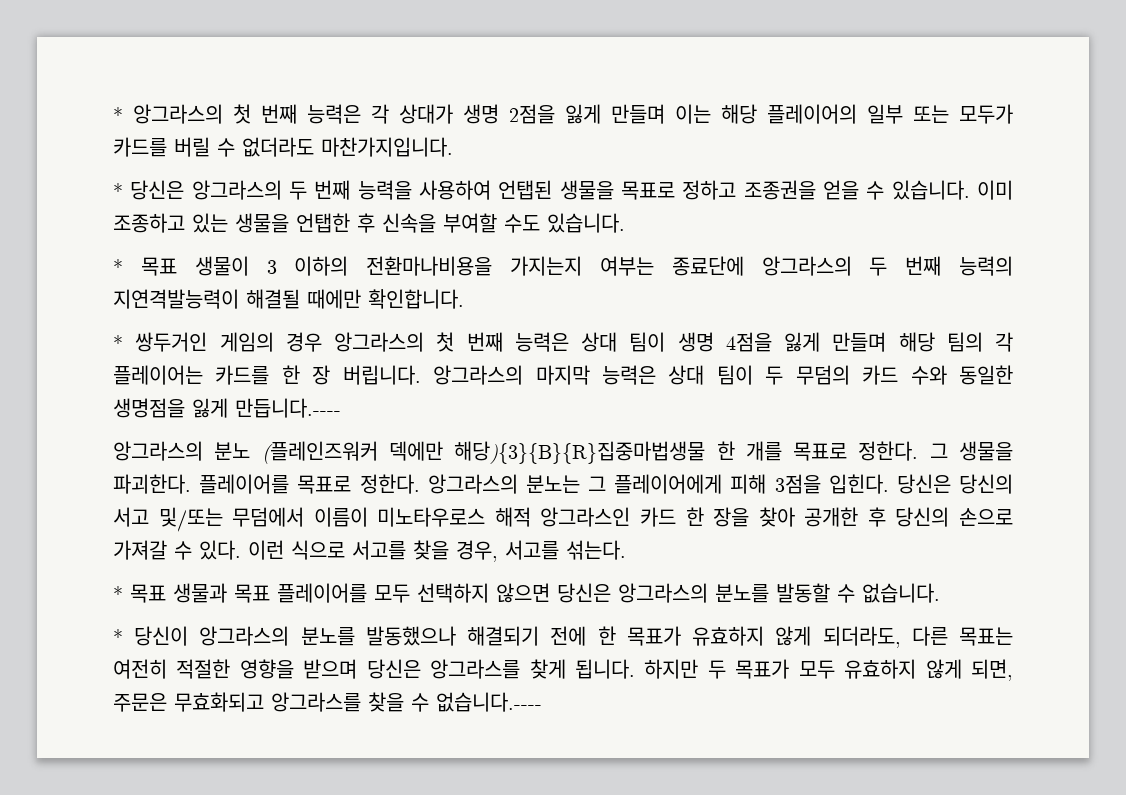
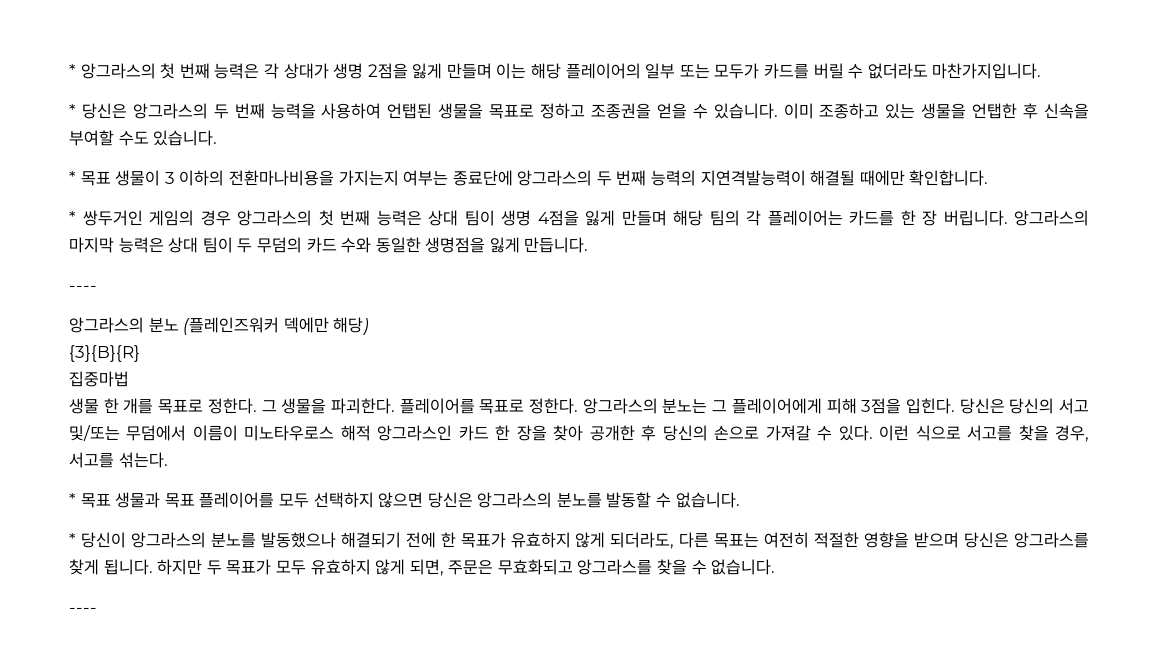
[235,398,341,418] 만듭니다.---- -> [524,237,589,253] [69,285,97,291] 만듭니다. // ----
[454,441,706,464] 해당){3}{B}{R}집중마법생물 -> [333,317,370,335] [69,345,140,362] [69,371,129,387] [69,398,99,414] 해당) // {3}{B}{R} // 집중마법 // 생물
[436,692,542,712] 없습니다.---- -> [711,559,776,575] [69,607,97,613] 없습니다. // ----

